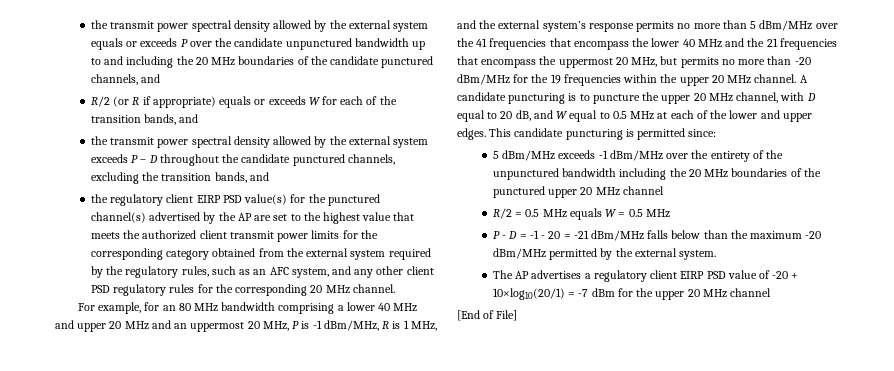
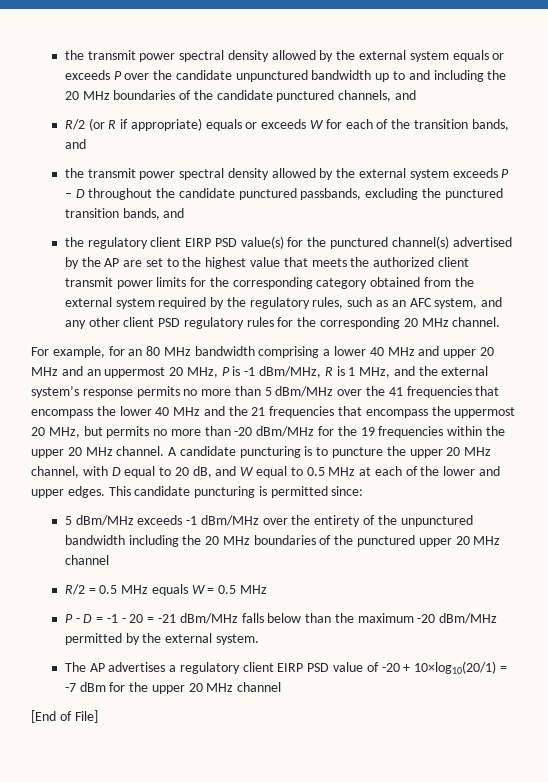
[347,154,395,165] channels, -> [300,188,362,200] passbands,
(160, 176) none -> [444,188,503,200] punctured

